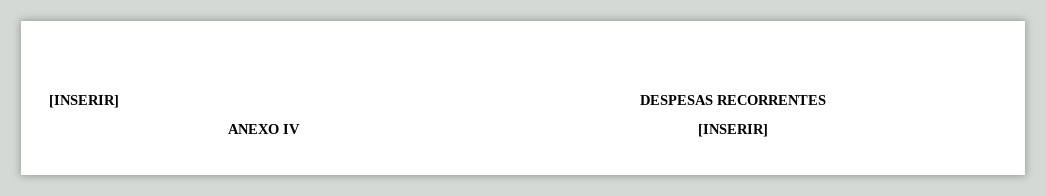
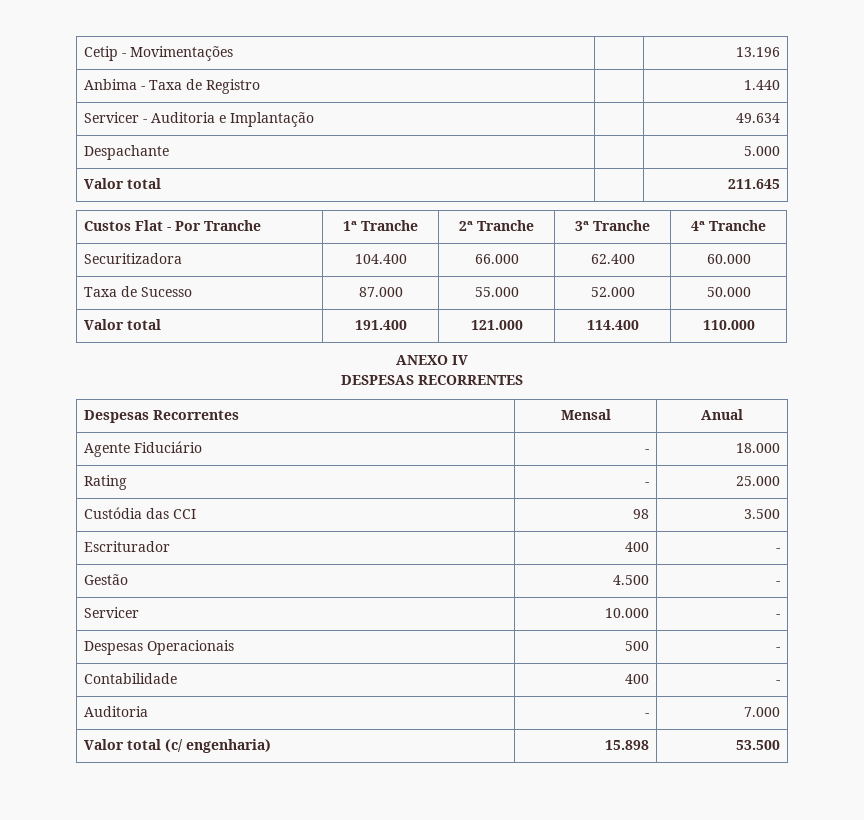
[49,95,119,108] [227,124,300,134] [640,95,826,105] [698,124,768,137] [INSERIR] // ANEXO IV // DESPESAS RECORRENTES // [INSERIR] -> [84,46,234,61] [735,47,780,57] [84,79,261,94] [743,80,780,90] [84,112,315,127] [735,113,780,123] [84,145,170,160] [743,146,780,156] [84,178,162,189] [727,179,780,189] [84,220,262,231] [343,220,418,231] [459,220,534,231] [575,220,650,231] [691,220,766,231] [84,253,183,264] [354,254,407,264] [474,254,519,264] [590,254,635,264] [706,254,751,264] [84,286,193,297] [358,287,403,297] [474,287,519,297] [590,287,635,297] [706,287,751,297] [84,319,162,330] [354,320,407,330] [470,320,523,330] [586,320,639,330] [702,320,755,330] [396,355,468,365] [341,375,523,385] [84,410,240,423] [560,409,611,420] [701,409,743,420] [84,441,203,457] [644,449,649,453] [735,443,780,453] [84,475,128,490] [644,482,649,486] [735,476,780,486] [84,507,197,519] [632,509,649,519] [743,509,780,519] [84,541,171,552] [624,542,649,552] [775,548,780,552] [84,574,129,585] [612,575,649,585] [775,581,780,585] [84,607,140,618] [604,608,649,618] [775,614,780,618] [84,640,235,655] [624,641,649,651] [775,647,780,651] [84,673,178,684] [624,674,649,684] [775,680,780,684] [84,706,149,717] [644,713,649,717] [743,707,780,717] [84,739,272,753] [604,740,649,750] [735,740,780,750] Cetip - Movimentações | | 13.196 // Anbima - Taxa de Registro | | 1.440 // Servicer - Auditoria e Implantação | | 49.634 // Despachante | | 5.000 // Valor total | | 211.645 // Custos Flat - Por Tranche | 1ª Tranche | 2ª Tranche | 3ª Tranche | 4ª Tranche // Securitizadora | 104.400 | 66.000 | 62.400 | 60.000 // Taxa de Sucesso | 87.000 | 55.000 | 52.000 | 50.000 // Valor total | 191.400 | 121.000 | 114.400 | 110.000 // ANEXO IV // DESPESAS RECORRENTES // Despesas Recorrentes | Mensal | Anual // Agente Fiduciário | - | 18.000 // Rating | - | 25.000 // Custódia das CCI | 98 | 3.500 // Escriturador | 400 | - // Gestão | 4.500 | - // Servicer | 10.000 | - // Despesas Operacionais | 500 | - // Contabilidade | 400 | - // Auditoria | - | 7.000 // Valor total (c/ engenharia) | 15.898 | 53.500

